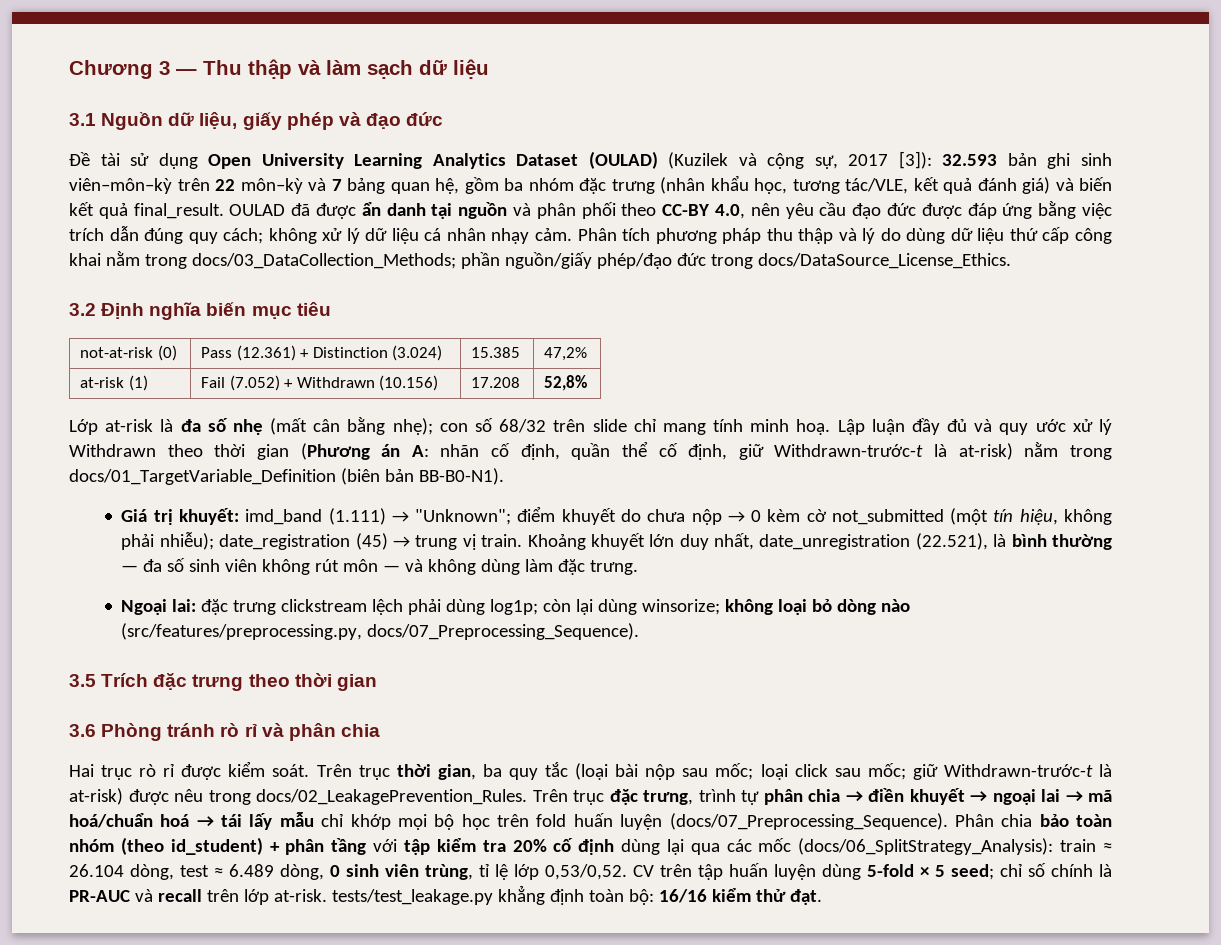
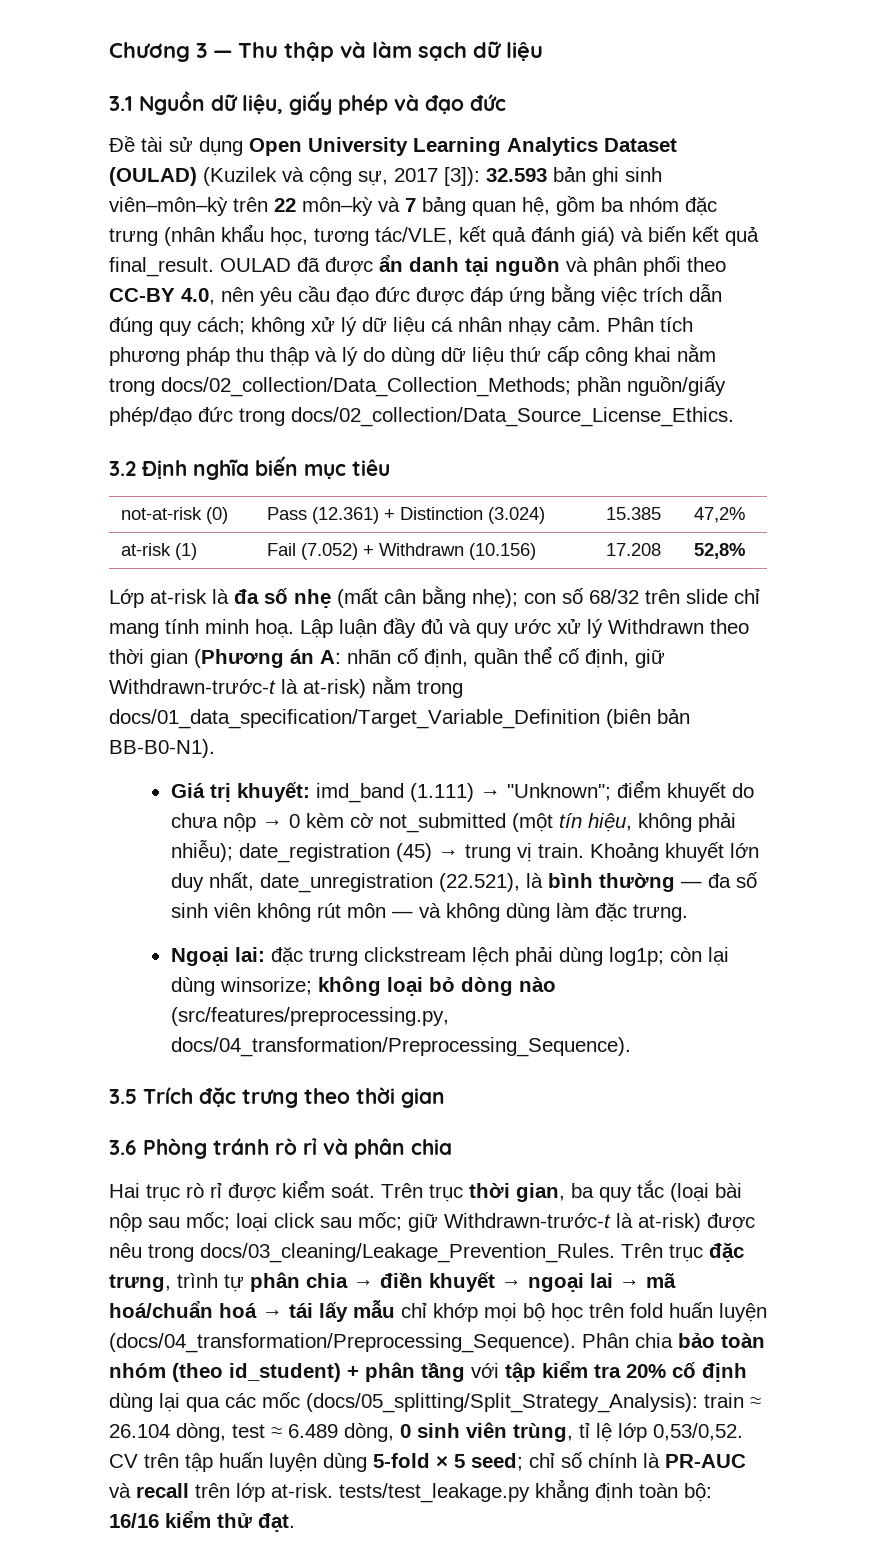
[191,253,456,269] docs/03_DataCollection_Methods; -> [161,377,571,397] docs/02_collection/Data_Collection_Methods;
[757,253,1011,269] docs/DataSource_License_Ethics. -> [291,407,734,427] docs/02_collection/Data_Source_License_Ethics.
[69,469,336,485] docs/01_TargetVariable_Definition -> [109,709,600,729] docs/01_data_specification/Target_Variable_Definition
[367,623,640,640] docs/07_Preprocessing_Sequence). -> [170,1037,631,1057] docs/04_transformation/Preprocessing_Sequence).
[256,789,527,805] docs/02_LeakagePrevention_Rules. -> [200,1243,615,1263] docs/03_cleaning/Leakage_Prevention_Rules.
[669,813,948,830] (docs/07_Preprocessing_Sequence). -> [109,1333,576,1353] (docs/04_transformation/Preprocessing_Sequence).
[798,838,1054,855] (docs/06_SplitStrategy_Analysis): -> [306,1393,698,1413] (docs/05_splitting/Split_Strategy_Analysis):

